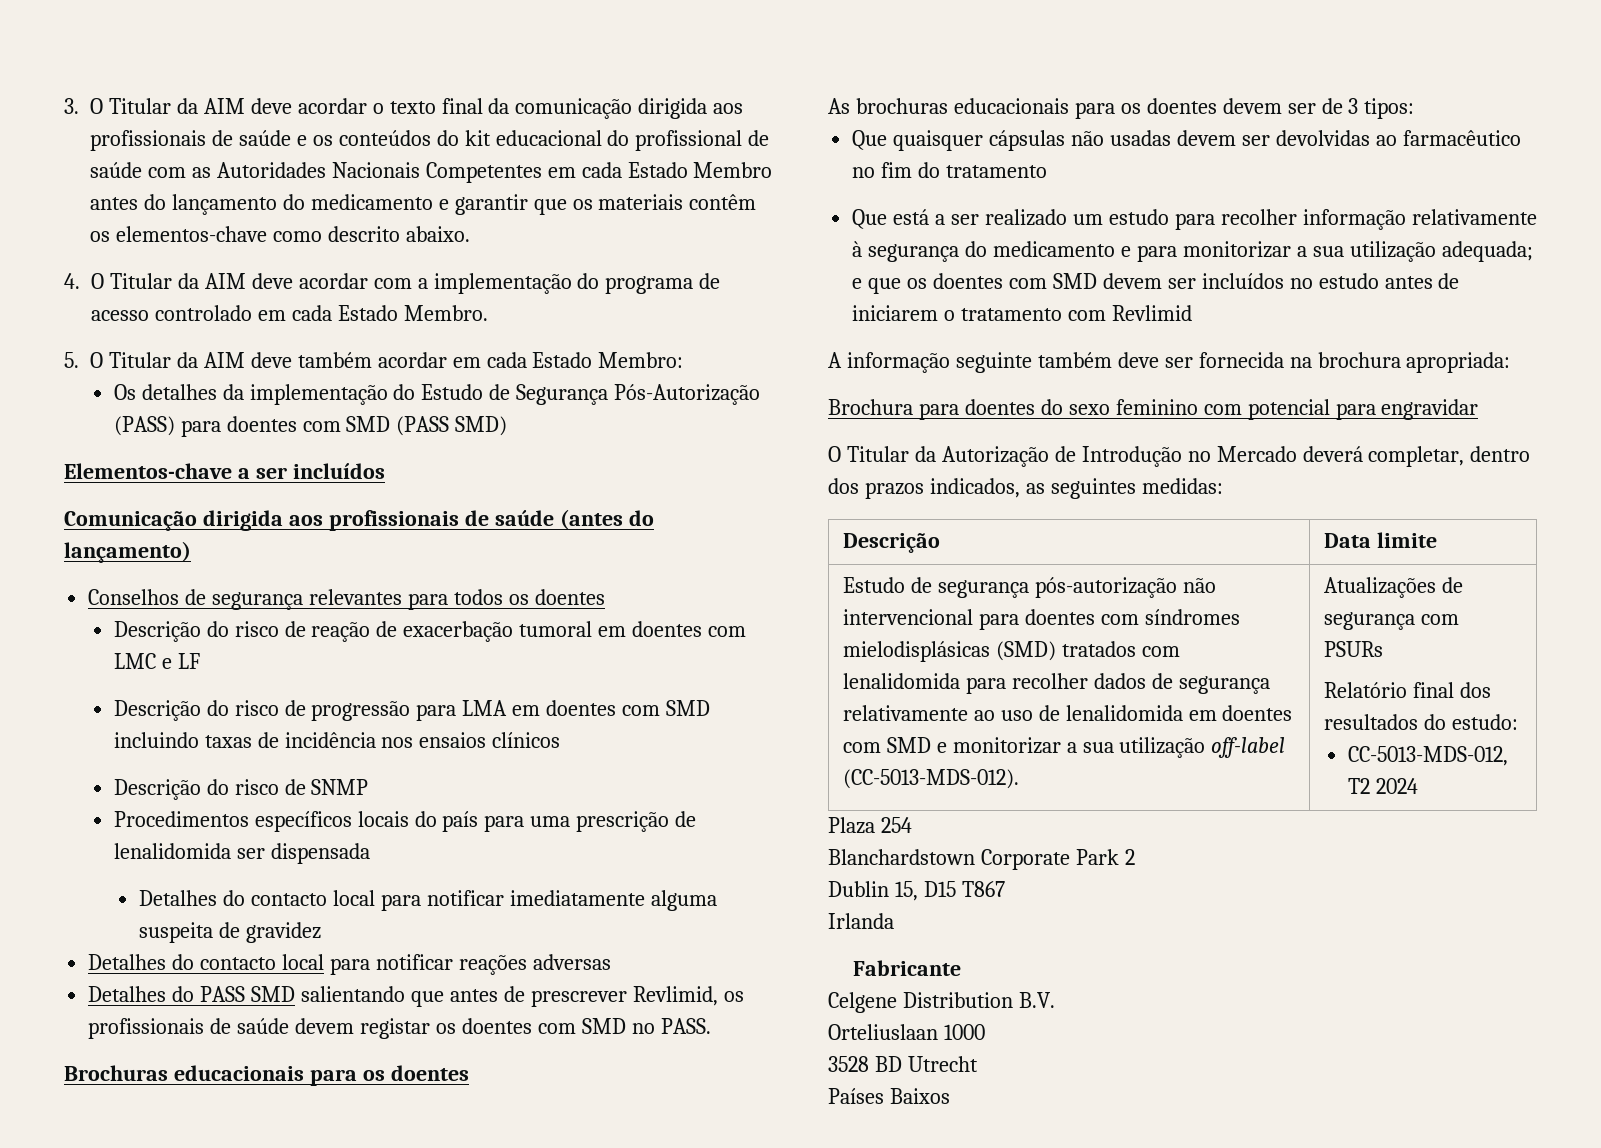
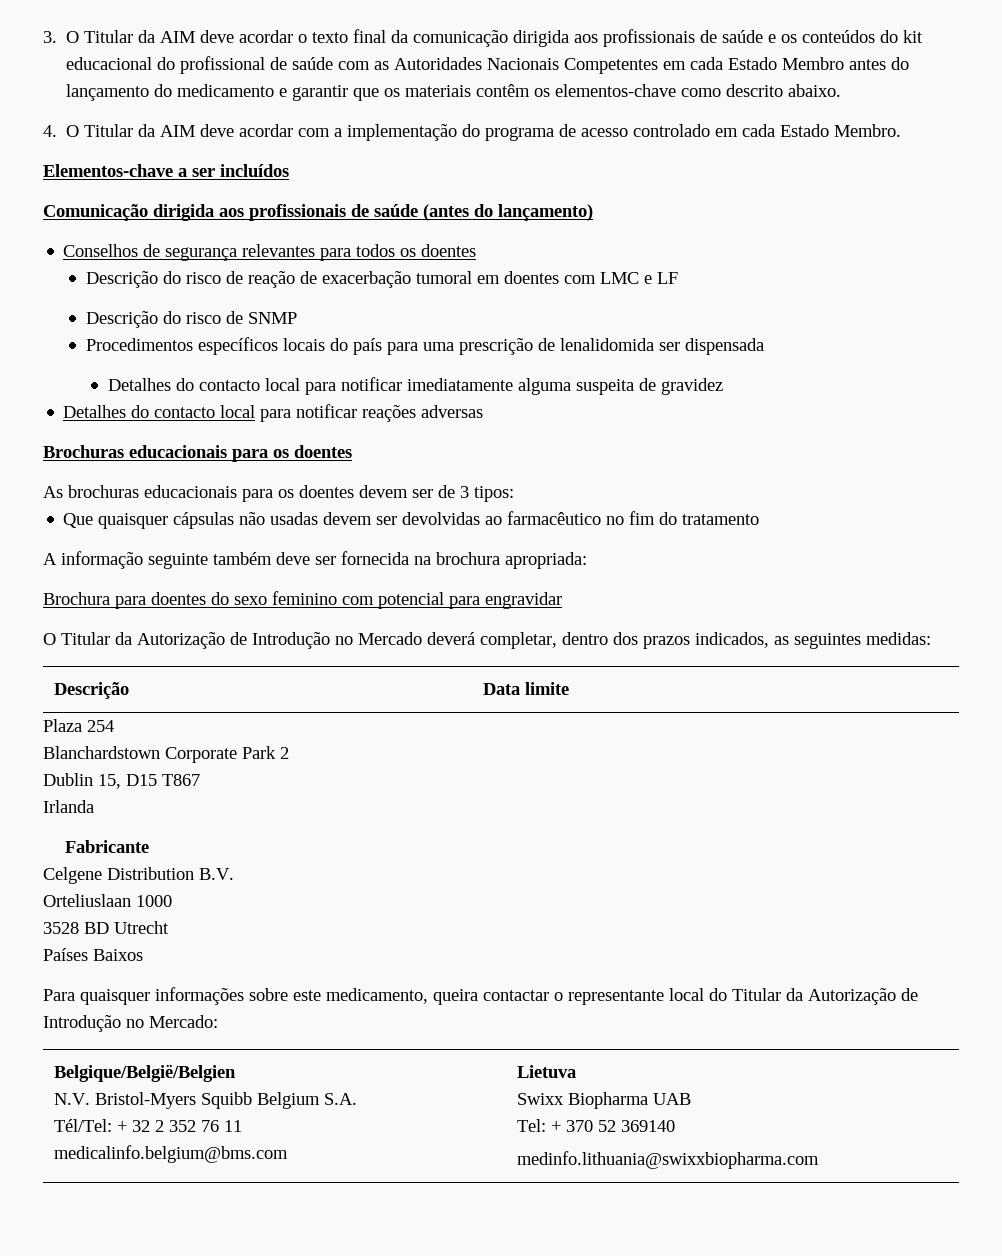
[64,352,684,368] [113,384,761,405] [113,416,508,437] // 5. O Titular da AIM deve também acordar em cada Estado Membro: // Os detalhes da implementação do Estudo de Segurança Pós-Autorização (PASS) para doentes com SMD (PASS SMD) -> (902, 130) none
[113,700,711,721] [113,732,561,748] // Descrição do risco de progressão para LMA em doentes com SMD incluindo taxas de incidência nos ensaios clínicos -> (678, 278) none
[88,986,744,1007] [88,1018,711,1039] // Detalhes do PASS SMD salientando que antes de prescrever Revlimid, os profissionais de saúde devem registar os doentes com SMD no PASS. -> (484, 411) none
[852,209,1537,230] [852,241,1533,262] [852,273,1460,294] [852,305,1192,321] // Que está a ser realizado um estudo para recolher informação relativamente à segurança do medicamento e para monitorizar a sua utilização adequada; e que os doentes com SMD devem ser incluídos no estudo antes de iniciarem o tratamento com Revlimid -> (760, 519) none
[842,577,1216,598] [842,609,1240,630] [842,641,1180,662] [842,673,1270,694] [842,705,1293,721] [842,737,1286,758] [842,769,1019,789] [1323,577,1463,598] [1323,612,1459,630] [1323,641,1383,657] [1323,682,1491,698] [1323,714,1518,730] [1348,746,1509,766] [1348,778,1418,794] // Estudo de segurança pós-autorização não intervencional para doentes com síndromes mielodisplásicas (SMD) tratados com lenalidomida para recolher dados de segurança relativamente ao uso de lenalidomida em doentes com SMD e monitorizar a sua utilização off-label (CC-5013-MDS-012). | Atualizações de segurança com PSURs // Relatório final dos resultados do estudo: // CC-5013-MDS-012, T2 2024 -> (569, 688) none
(950, 1096) none -> [43,987,918,1005] [43,1015,218,1032] [53,1064,236,1082] [53,1092,357,1109] [53,1119,242,1132] [53,1145,288,1163] [516,1065,576,1078] [516,1092,691,1109] [516,1119,675,1132] [516,1151,819,1169] // Para quaisquer informações sobre este medicamento, queira contactar o representante local do Titular da Autorização de Introdução no Mercado: // Belgique/België/Belgien // N.V. Bristol-Myers Squibb Belgium S.A. // Tél/Tel: + 32 2 352 76 11 // medicalinfo.belgium@bms.com | Lietuva // Swixx Biopharma UAB // Tel: + 370 52 369140 // medinfo.lithuania@swixxbiopharma.com

